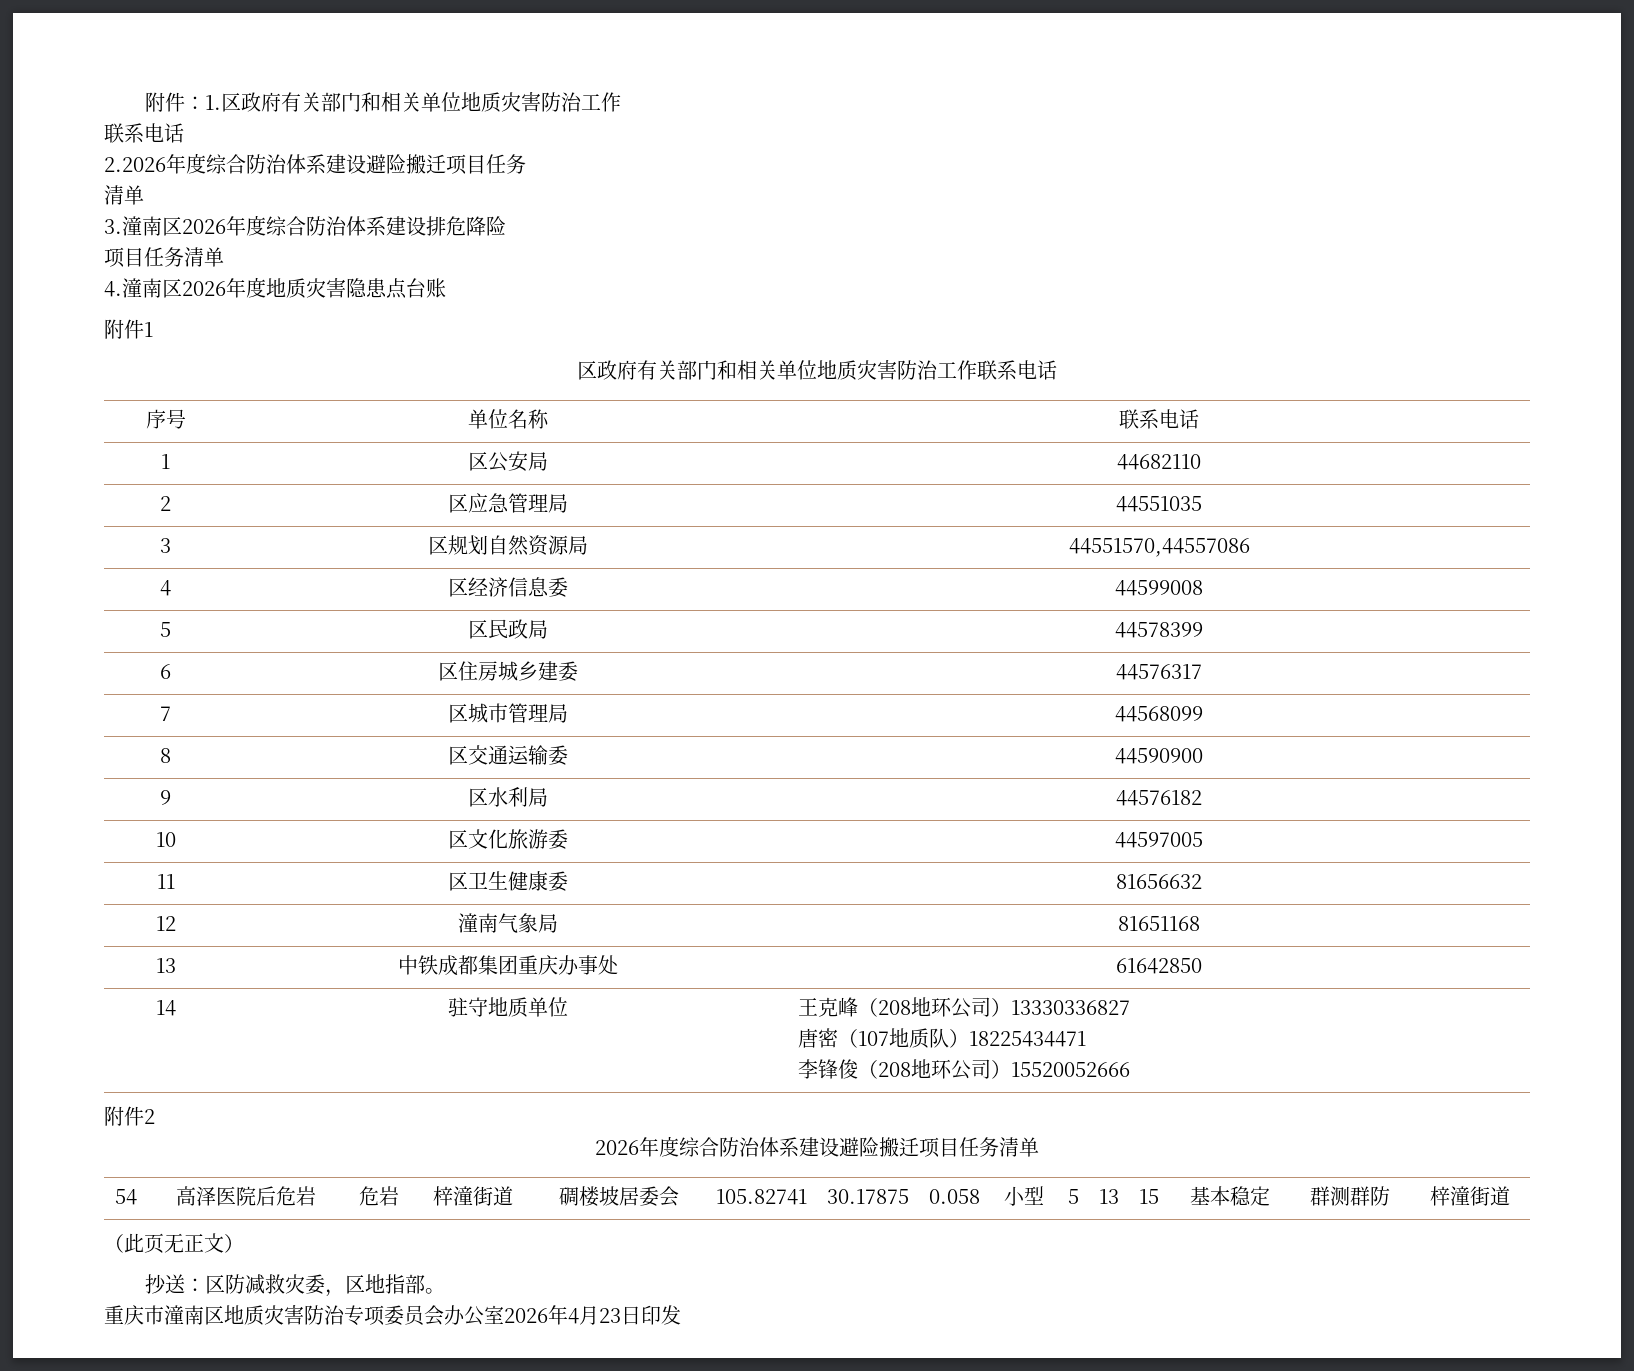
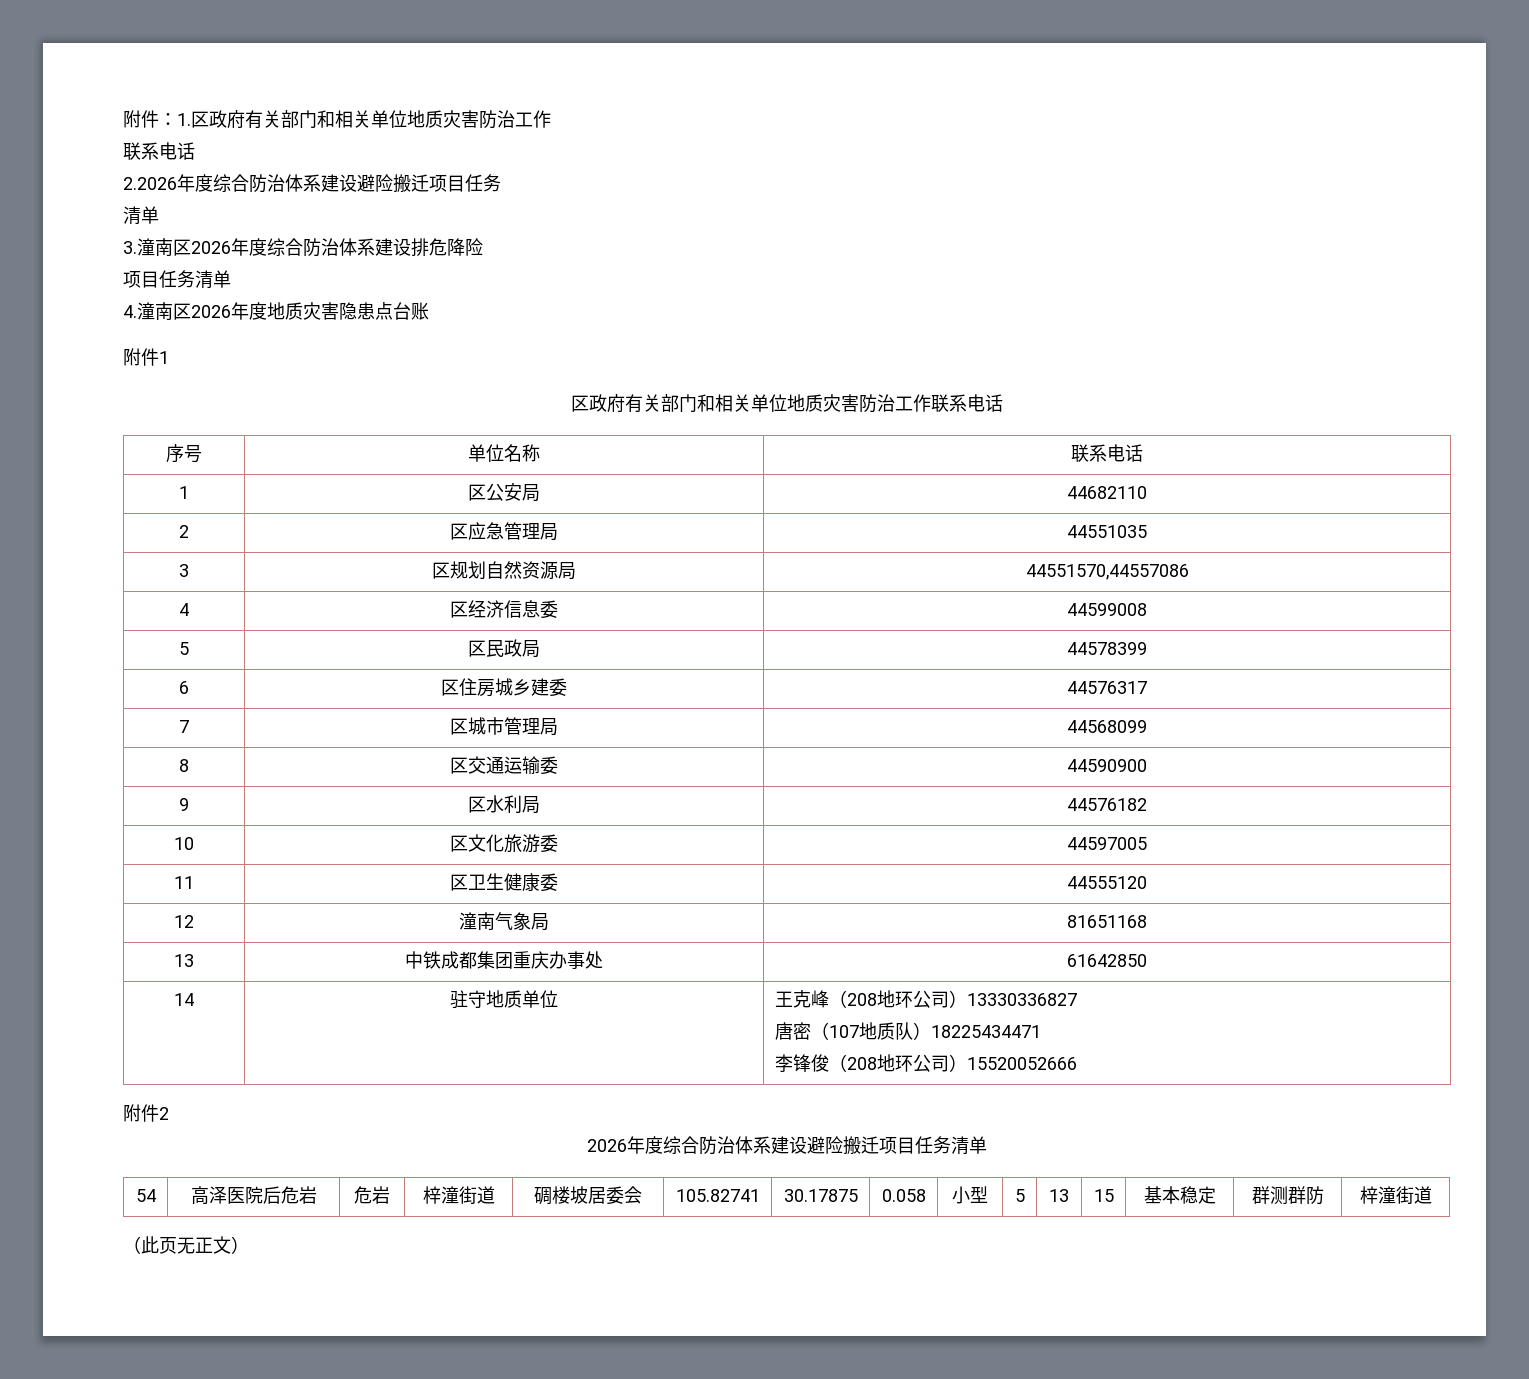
[1116,874,1202,889] 81656632 -> [1067,876,1147,889] 44555120
[145,1274,446,1297] [104,1305,681,1326] // 抄送：区防减救灾委，区地指部。 // 重庆市潼南区地质灾害防治专项委员会办公室2026年4月23日印发 -> (249, 1245) none

